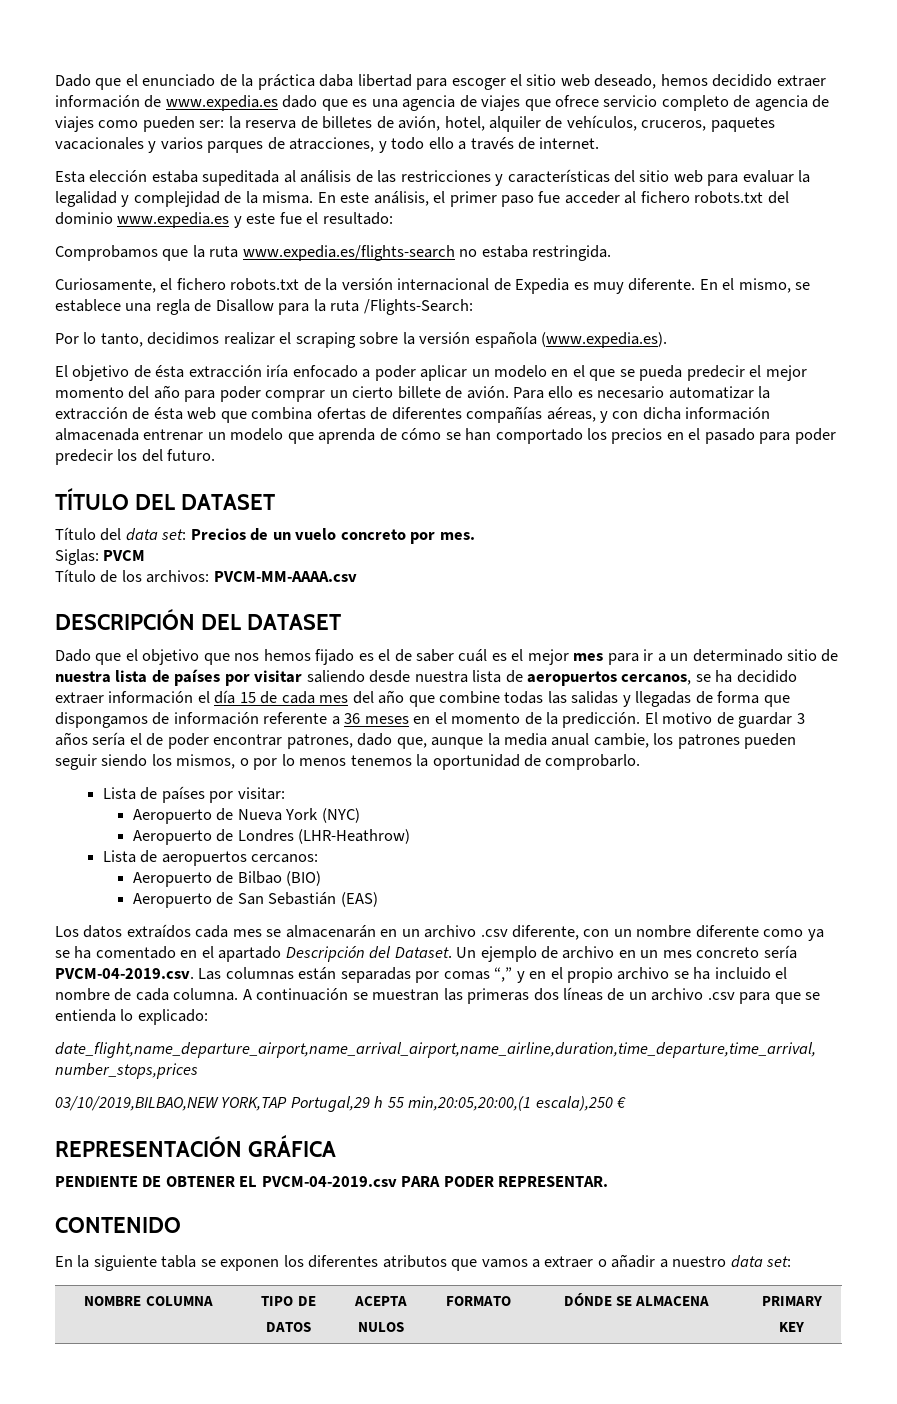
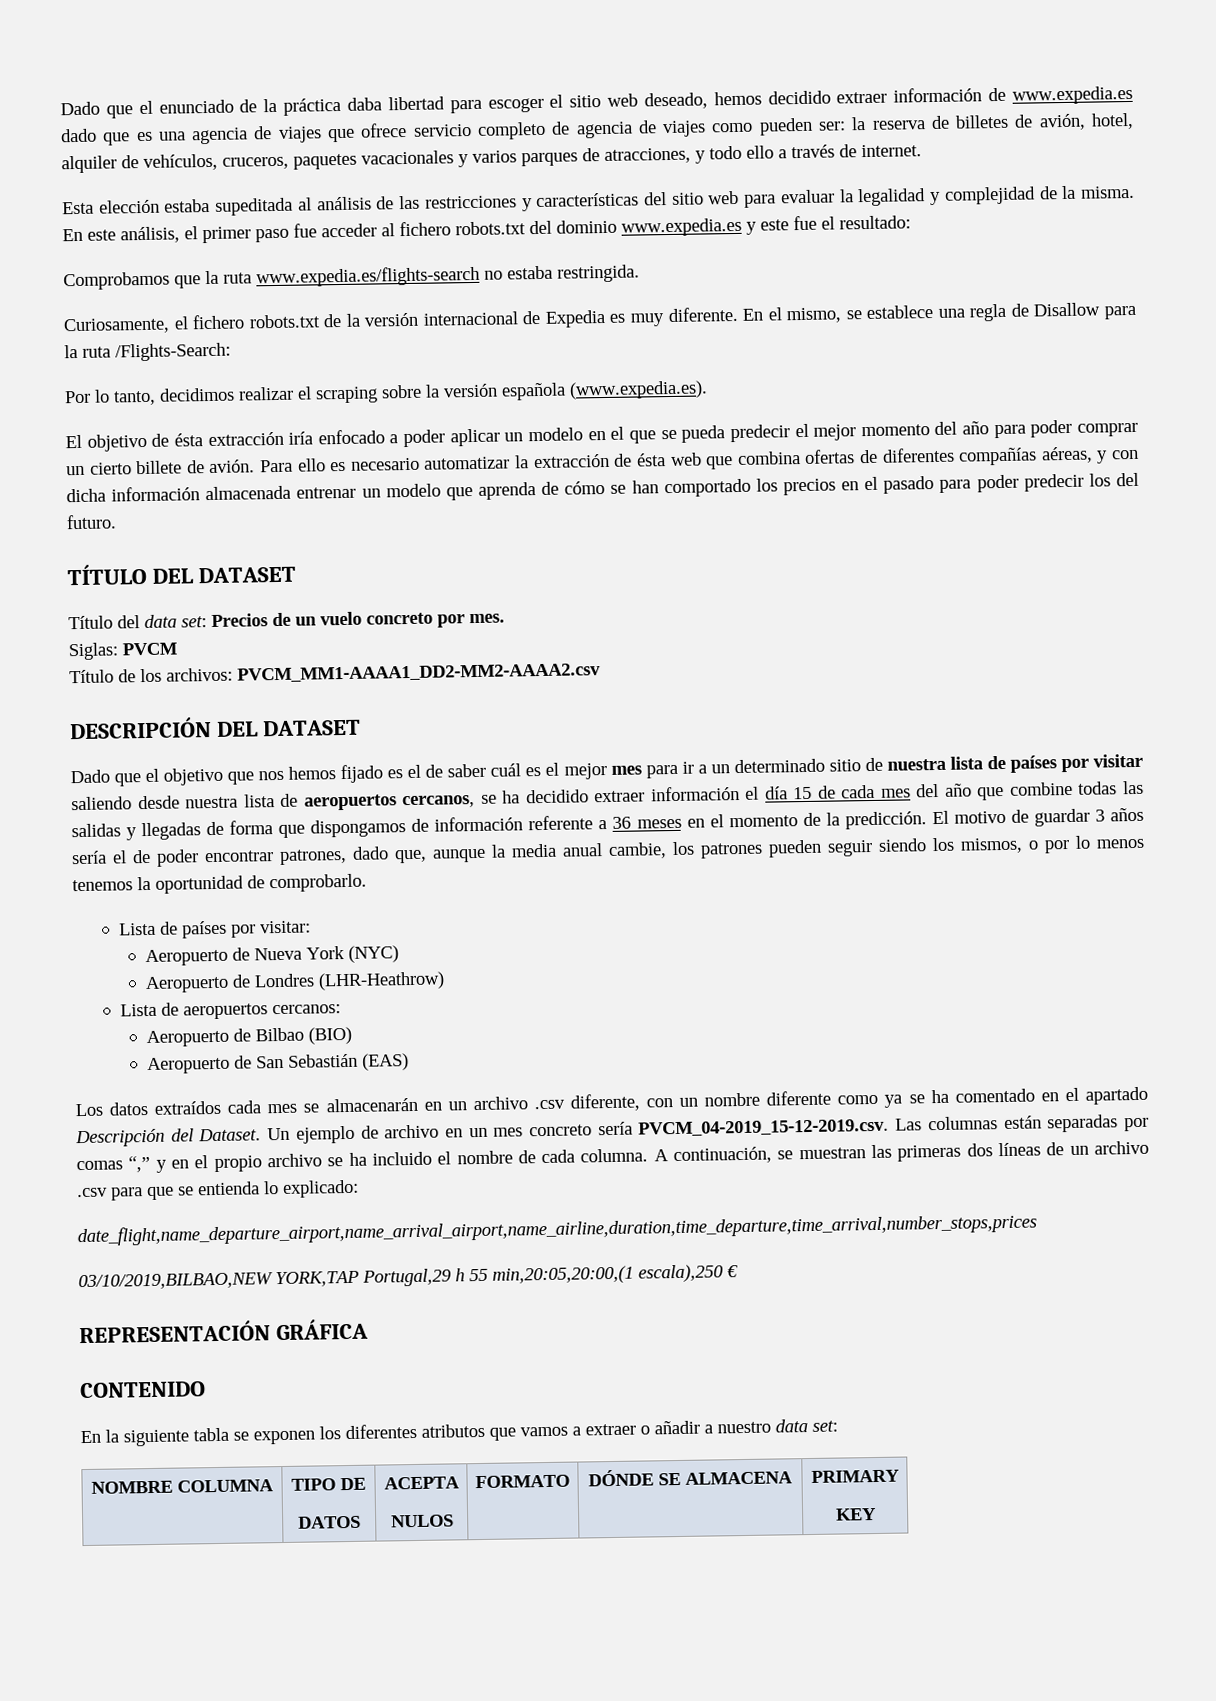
[213,571,357,582] PVCM-MM-AAAA.csv -> [237,663,601,683] PVCM_MM1-AAAA1_DD2-MM2-AAAA2.csv
[55,968,194,979] PVCM-04-2019.csv. -> [638,1118,890,1137] PVCM_04-2019_15-12-2019.csv.
[256,988,349,1001] continuación -> [673,1146,773,1165] continuación,
[55,1176,609,1187] // PENDIENTE DE OBTENER EL PVCM-04-2019.csv PARA PODER REPRESENTAR. -> (370, 1329) none

